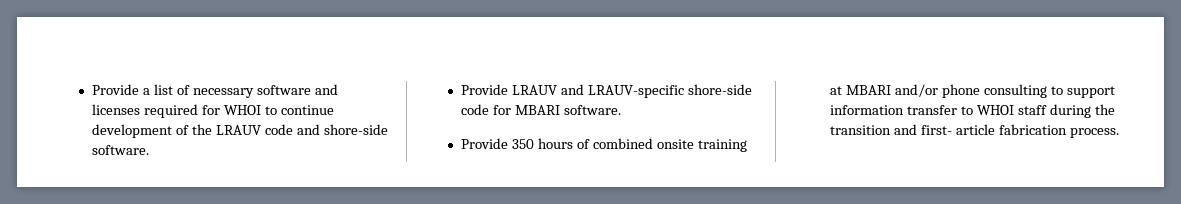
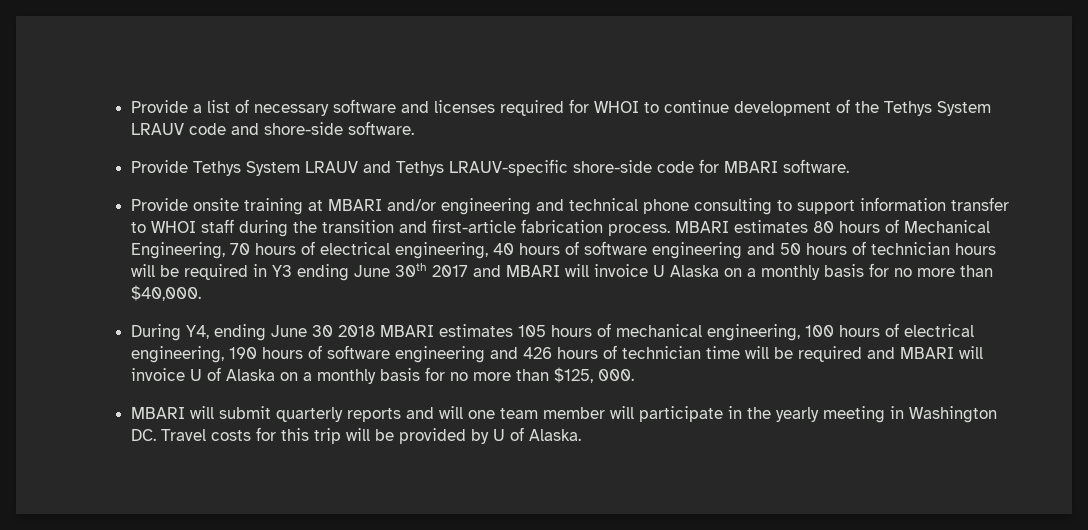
(213, 129) none -> [884,101,992,116] Tethys System
(509, 89) none -> [193,161,301,176] Tethys System
(585, 89) none -> [396,161,445,176] Tethys
[512,138,654,149] 350 hours of combined -> (189, 204) none
(939, 90) none -> [441,198,639,215] engineering and technical
[921,124,1119,138] first- article fabrication process. -> [432,219,991,236] [131,241,997,259] [131,263,994,281] [131,285,202,301] [131,323,975,341] [131,345,984,363] [131,367,635,384] [131,406,998,423] [131,427,582,444] first-article fabrication process. MBARI estimates 80 hours of Mechanical Engineering, 70 hours of electrical engineering, 40 hours of software engineering and 50 hours of technician hours will be required in Y3 ending June 30th 2017 and MBARI will invoice U Alaska on a monthly basis for no more than $40,000. // During Y4, ending June 30 2018 MBARI estimates 105 hours of mechanical engineering, 100 hours of electrical engineering, 190 hours of software engineering and 426 hours of technician time will be required and MBARI will invoice U of Alaska on a monthly basis for no more than $125, 000. // MBARI will submit quarterly reports and will one team member will participate in the yearly meeting in Washington DC. Travel costs for this trip will be provided by U of Alaska.

